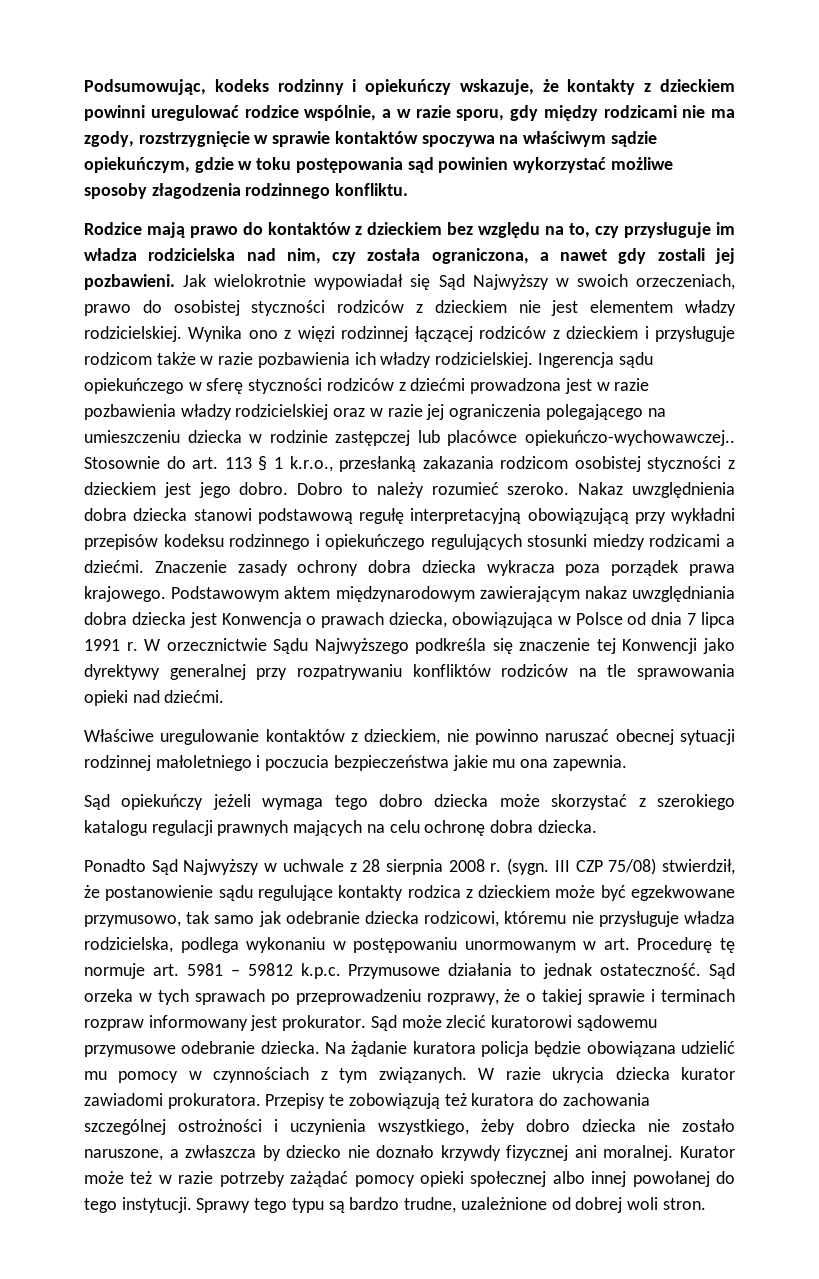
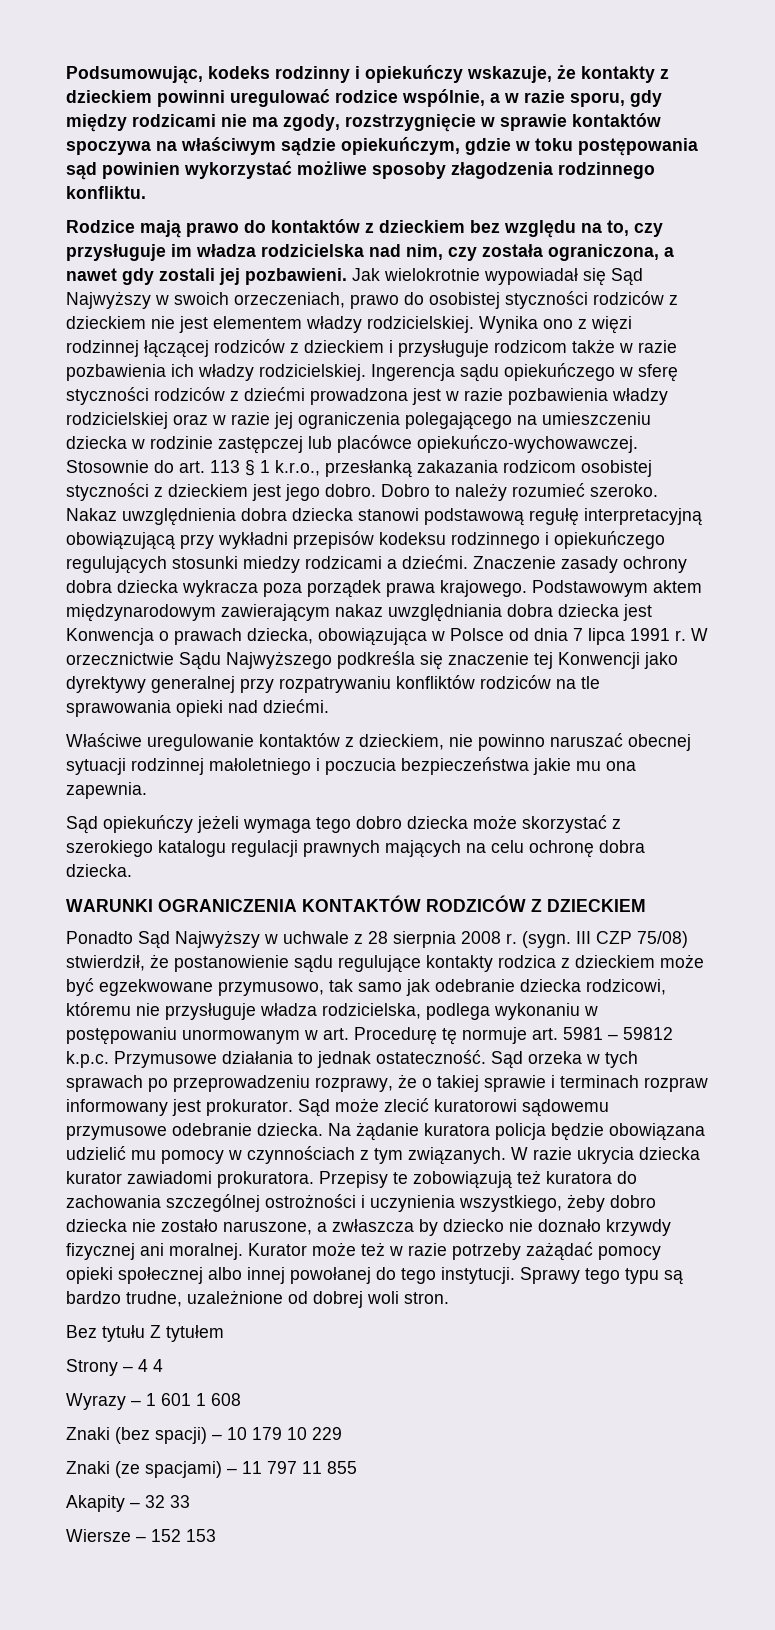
[524,430,735,446] opiekuńczo-wychowawczej.. -> [417,435,638,453] opiekuńczo-wychowawczej.
(597, 826) none -> [66,895,646,912] // WARUNKI OGRANICZENIA KONTAKTÓW RODZICÓW Z DZIECKIEM
(706, 1204) none -> [66,1325,224,1342] [66,1359,163,1376] [66,1393,241,1410] [66,1427,342,1444] [66,1461,357,1478] [66,1495,190,1512] [66,1529,216,1542] // Bez tytułu Z tytułem // Strony – 4 4 // Wyrazy – 1 601 1 608 // Znaki (bez spacji) – 10 179 10 229 // Znaki (ze spacjami) – 11 797 11 855 // Akapity – 32 33 // Wiersze – 152 153

